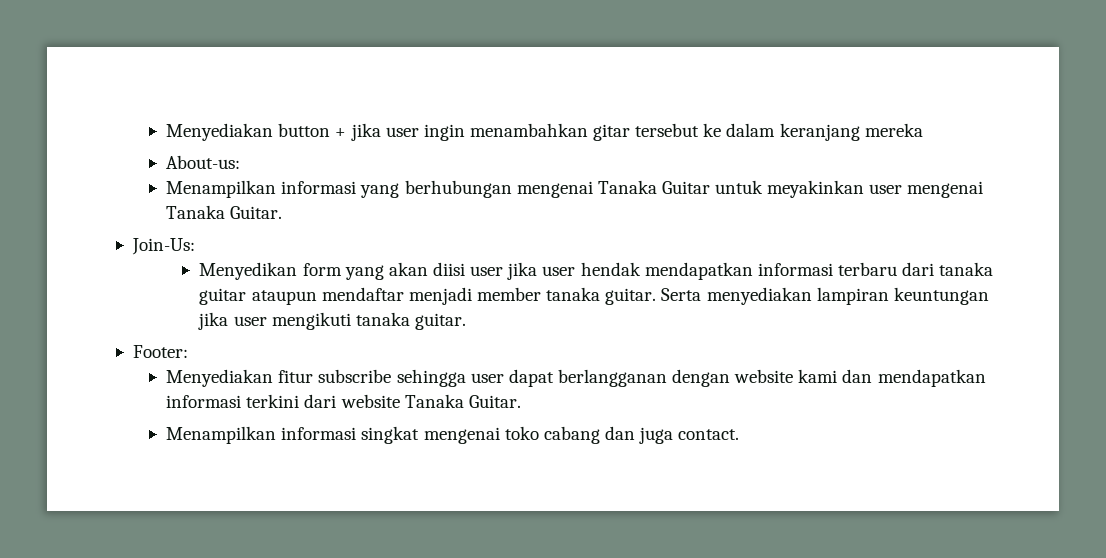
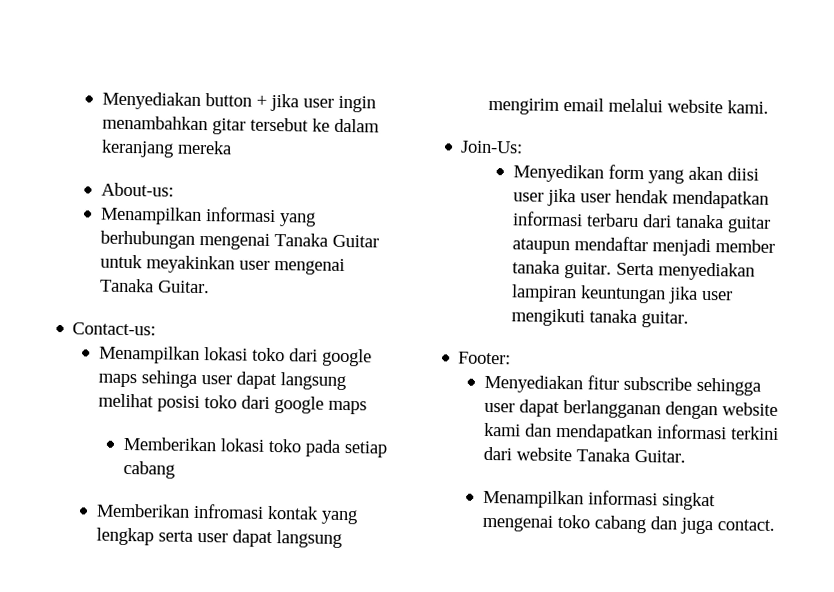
(283, 212) none -> [72,322,157,336] [98,345,372,367] [97,370,346,391] [97,393,367,415] [122,436,387,458] [122,460,175,479] [95,503,358,525] [95,527,342,548] [487,97,769,115] // Contact-us: // Menampilkan lokasi toko dari google maps sehinga user dapat langsung melihat posisi toko dari google maps // Memberikan lokasi toko pada setiap cabang // Memberikan infromasi kontak yang lengkap serta user dapat langsung mengirim email melalui website kami.

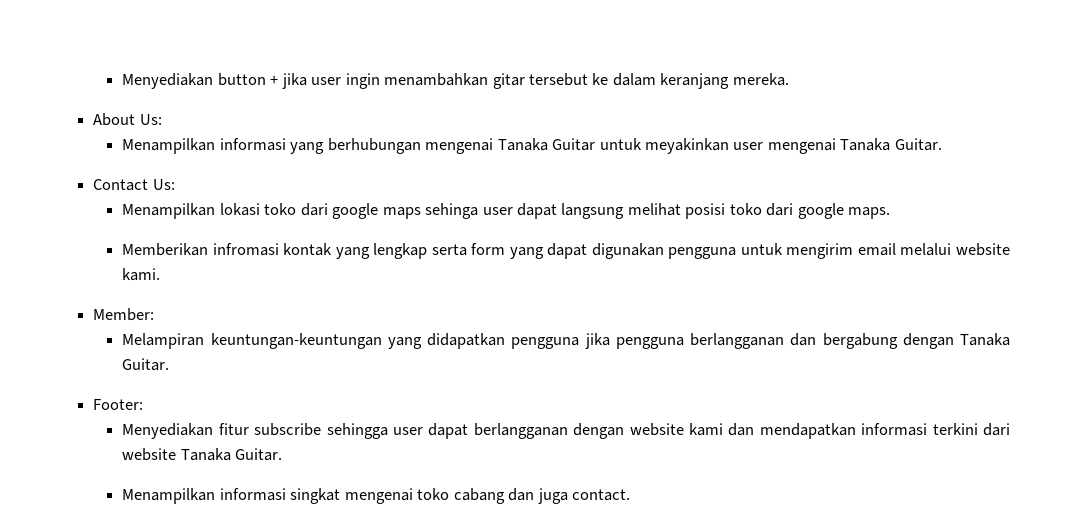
[176,140,232,155] [100,182,174,197] mereka // About-us: -> [732,73,789,86] [93,113,162,126] mereka. // About Us:
[72,322,157,336] Contact-us: -> [93,179,175,191] Contact Us:
[327,400,367,415] [122,436,387,458] [122,460,175,479] maps // Memberikan lokasi toko pada setiap cabang -> [848,207,891,219] maps.
[196,529,342,548] user dapat langsung -> [471,243,783,259] form yang dapat digunakan pengguna untuk
[460,140,524,154] [512,164,759,184] [512,188,769,209] [511,211,771,233] [511,236,775,257] [511,260,755,281] [510,284,733,304] [510,308,689,328] Join-Us: // Menyedikan form yang akan diisi user jika user hendak mendapatkan informasi terbaru dari tanaka guitar ataupun mendaftar menjadi member tanaka guitar. Serta menyediakan lampiran keuntungan jika user mengikuti tanaka guitar. -> [93,308,155,321] [122,333,1010,349] [122,358,170,371] Member: // Melampiran keuntungan-keuntungan yang didapatkan pengguna jika pengguna berlangganan dan bergabung dengan Tanaka Guitar.

